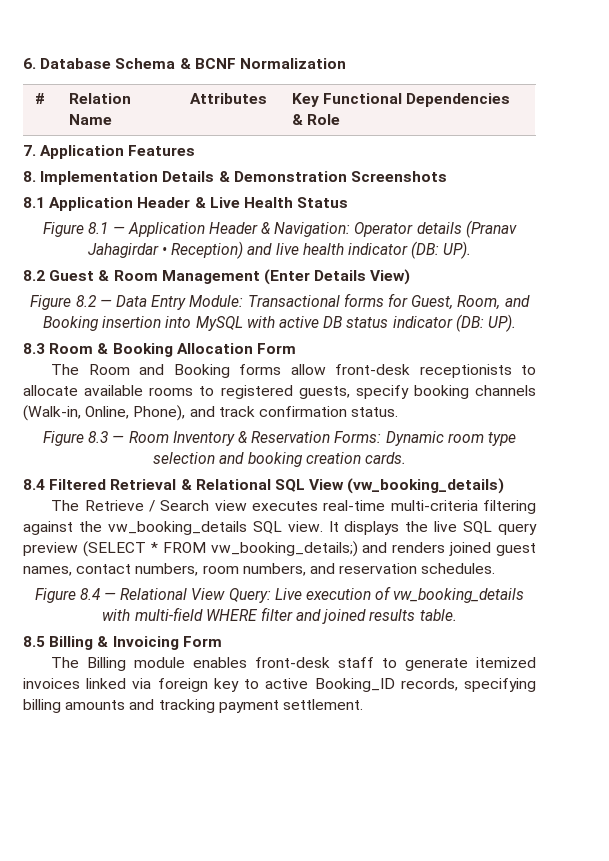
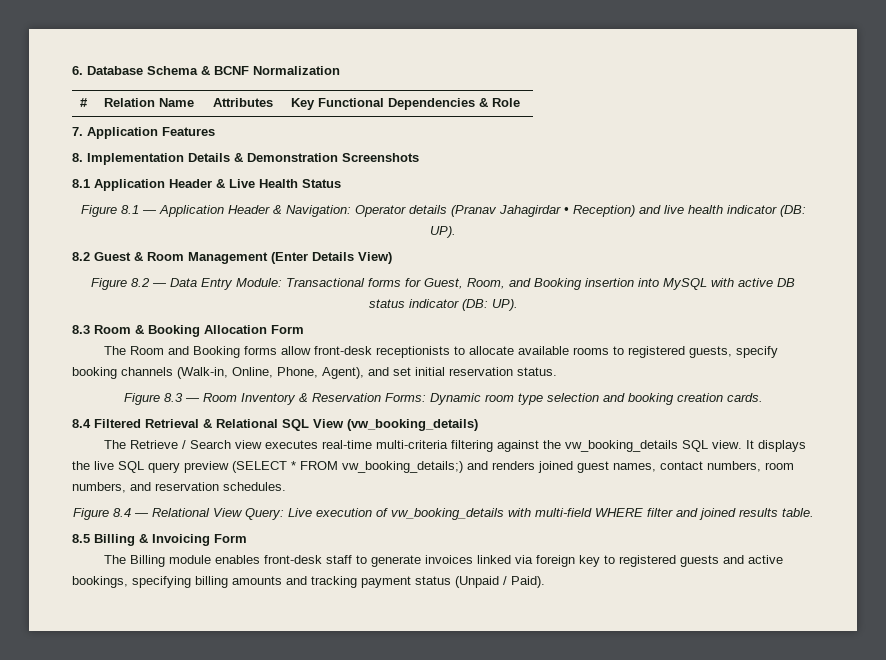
[133,405,347,421] Phone), and track confirmation -> [277,367,513,379] Phone, Agent), and set initial reservation
[475,657,536,668] itemized -> (422, 561) none
[265,678,458,692] active Booking_ID records, -> [619,555,784,567] [72,576,128,588] registered guests and active bookings,
[282,699,363,710] settlement. -> [415,576,545,588] status (Unpaid / Paid).

